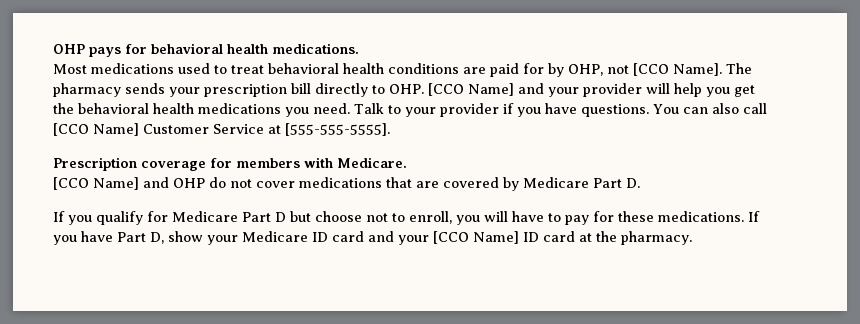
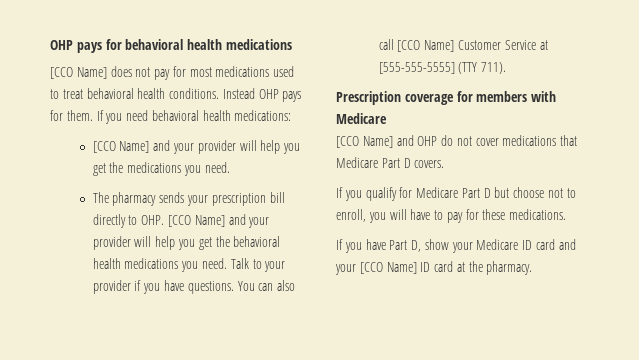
[272,43,359,54] [53,64,87,74] medications. // Most -> [225,39,292,50] [50,66,212,80] medications // [CCO Name] does not pay for most
[388,63,722,77] conditions are paid for by OHP, not [CCO Name]. -> [169,88,302,102] [50,110,292,124] [92,140,301,154] [92,162,230,176] conditions. Instead OHP pays for them. If you need behavioral health medications: // [CCO Name] and your provider will help you get the medications you need. //
[285,123,390,136] [555-555-5555]. -> [378,62,507,74] [555-555-5555] (TTY 711).
[337,157,407,168] Medicare. -> [336,113,387,124] Medicare
[416,177,640,191] are covered by Medicare Part D. -> [336,157,445,168] Medicare Part D covers.
(744, 216) none -> (567, 214) //

